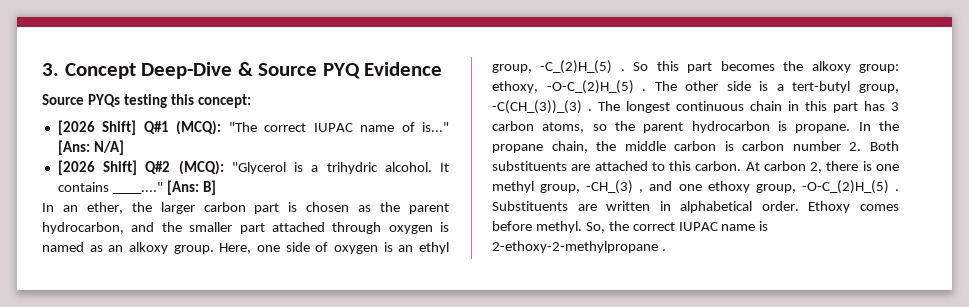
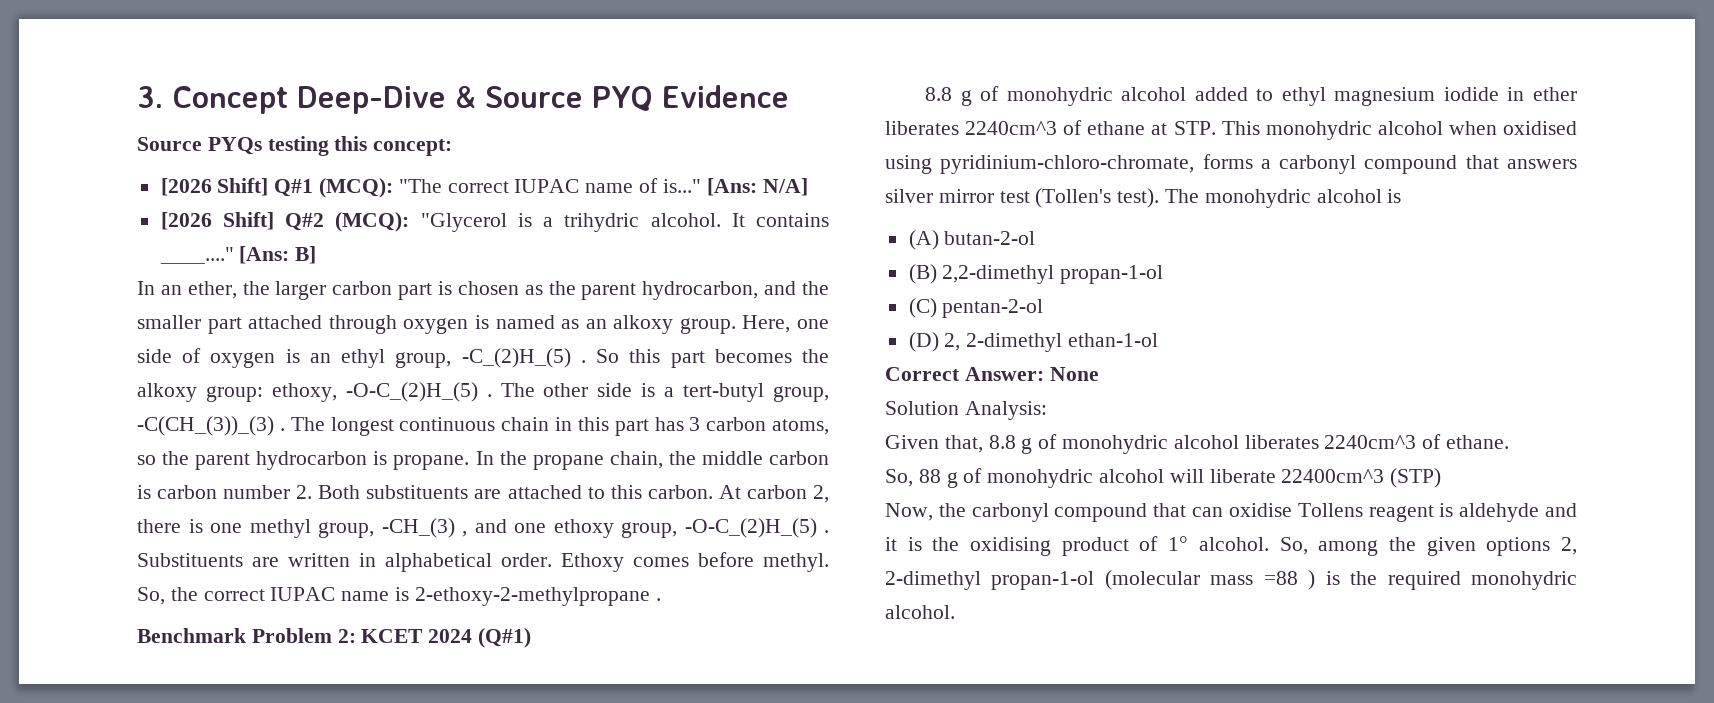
(666, 250) none -> [137,628,532,648] [925,86,1577,106] [885,120,1577,140] [885,154,1577,174] [885,188,1402,208] [908,230,1036,250] [908,264,1164,284] [908,298,1044,318] [908,332,1159,352] [885,367,1099,381] [885,401,1047,420] [885,434,1510,454] [885,468,1442,488] [885,503,1577,522] [885,536,1577,556] [885,570,1577,590] [885,605,955,619] // Benchmark Problem 2: KCET 2024 (Q#1) // 8.8 g of monohydric alcohol added to ethyl magnesium iodide in ether liberates 2240cm^3 of ethane at STP. This monohydric alcohol when oxidised using pyridinium-chloro-chromate, forms a carbonyl compound that answers silver mirror test (Tollen's test). The monohydric alcohol is // (A) butan-2-ol // (B) 2,2-dimethyl propan-1-ol // (C) pentan-2-ol // (D) 2, 2-dimethyl ethan-1-ol // Correct Answer: None // Solution Analysis: // Given that, 8.8 g of monohydric alcohol liberates 2240cm^3 of ethane. // So, 88 g of monohydric alcohol will liberate 22400cm^3 (STP) // Now, the carbonyl compound that can oxidise Tollens reagent is aldehyde and it is the oxidising product of 1° alcohol. So, among the given options 2, 2-dimethyl propan-1-ol (molecular mass =88 ) is the required monohydric alcohol.

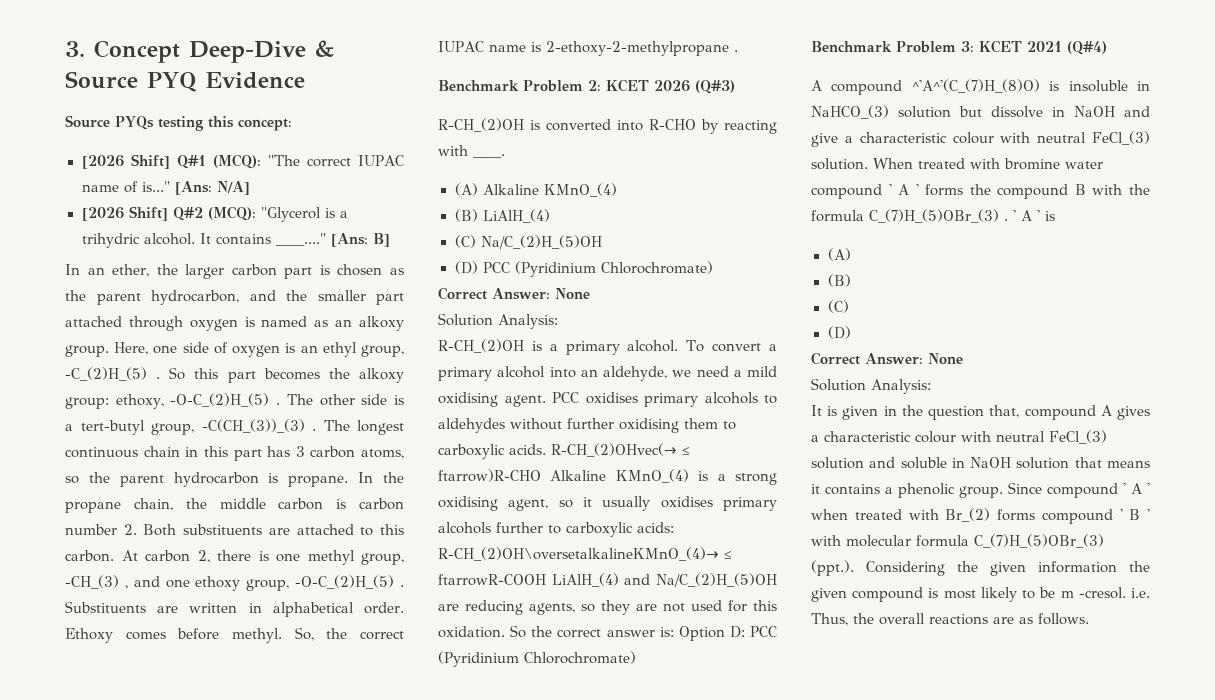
[428,628,532,648] [925,86,1577,106] [885,120,1577,140] [885,154,1577,174] [885,188,1402,208] [908,230,1036,250] [908,264,1164,284] [908,298,1044,318] [908,332,1159,352] [885,367,1099,381] [885,401,1047,420] [885,434,1510,454] [885,468,1442,488] [885,503,1577,522] [885,536,1577,556] [885,570,1577,590] [885,605,955,619] 2024 (Q#1) // 8.8 g of monohydric alcohol added to ethyl magnesium iodide in ether liberates 2240cm^3 of ethane at STP. This monohydric alcohol when oxidised using pyridinium-chloro-chromate, forms a carbonyl compound that answers silver mirror test (Tollen's test). The monohydric alcohol is // (A) butan-2-ol // (B) 2,2-dimethyl propan-1-ol // (C) pentan-2-ol // (D) 2, 2-dimethyl ethan-1-ol // Correct Answer: None // Solution Analysis: // Given that, 8.8 g of monohydric alcohol liberates 2240cm^3 of ethane. // So, 88 g of monohydric alcohol will liberate 22400cm^3 (STP) // Now, the carbonyl compound that can oxidise Tollens reagent is aldehyde and it is the oxidising product of 1° alcohol. So, among the given options 2, 2-dimethyl propan-1-ol (molecular mass =88 ) is the required monohydric alcohol. -> [654,80,735,94] [438,118,777,134] [438,145,505,158] [454,183,617,197] [454,209,550,223] [454,235,602,249] [454,261,713,277] [438,287,590,300] [438,313,558,329] [438,339,777,355] [438,366,777,381] [438,392,777,407] [438,418,736,433] [438,443,689,459] [438,469,777,485] [438,496,777,511] [438,522,674,537] [438,547,731,561] [438,573,777,587] [438,600,777,615] [438,625,777,641] [438,651,636,667] [811,40,1107,55] [811,79,1150,95] [811,105,1150,119] [811,131,1150,147] [811,158,1103,170] [811,184,1150,199] [811,209,1055,223] [827,248,851,261] [827,274,851,287] [827,300,849,313] [827,326,851,339] [811,352,963,365] [811,378,931,394] [811,405,1150,420] [811,430,1107,444] [811,457,1150,469] [811,482,1150,498] [811,508,1150,524] [811,534,1104,548] [811,560,1150,576] [811,587,1150,602] [811,613,1089,626] 2026 (Q#3) // R-CH_(2)OH is converted into R-CHO by reacting with ____. // (A) Alkaline KMnO_(4) // (B) LiAlH_(4) // (C) Na/C_(2)H_(5)OH // (D) PCC (Pyridinium Chlorochromate) // Correct Answer: None // Solution Analysis: // R-CH_(2)OH is a primary alcohol. To convert a primary alcohol into an aldehyde, we need a mild oxidising agent. PCC oxidises primary alcohols to aldehydes without further oxidising them to carboxylic acids. R-CH_(2)OHvec(→ ≤ ftarrow)R-CHO Alkaline KMnO_(4) is a strong oxidising agent, so it usually oxidises primary alcohols further to carboxylic acids: R-CH_(2)OH\oversetalkalineKMnO_(4)→ ≤ ftarrowR-COOH LiAlH_(4) and Na/C_(2)H_(5)OH are reducing agents, so they are not used for this oxidation. So the correct answer is: Option D: PCC (Pyridinium Chlorochromate) // Benchmark Problem 3: KCET 2021 (Q#4) // A compound ^'A^'(C_(7)H_(8)O) is insoluble in NaHCO_(3) solution but dissolve in NaOH and give a characteristic colour with neutral FeCl_(3) solution. When treated with bromine water compound ' A ' forms the compound B with the formula C_(7)H_(5)OBr_(3) . ' A ' is // (A) // (B) // (C) // (D) // Correct Answer: None // Solution Analysis: // It is given in the question that, compound A gives a characteristic colour with neutral FeCl_(3) solution and soluble in NaOH solution that means it contains a phenolic group. Since compound ' A ' when treated with Br_(2) forms compound ' B ' with molecular formula C_(7)H_(5)OBr_(3) (ppt.). Considering the given information the given compound is most likely to be m -cresol. i.e. Thus, the overall reactions are as follows.

